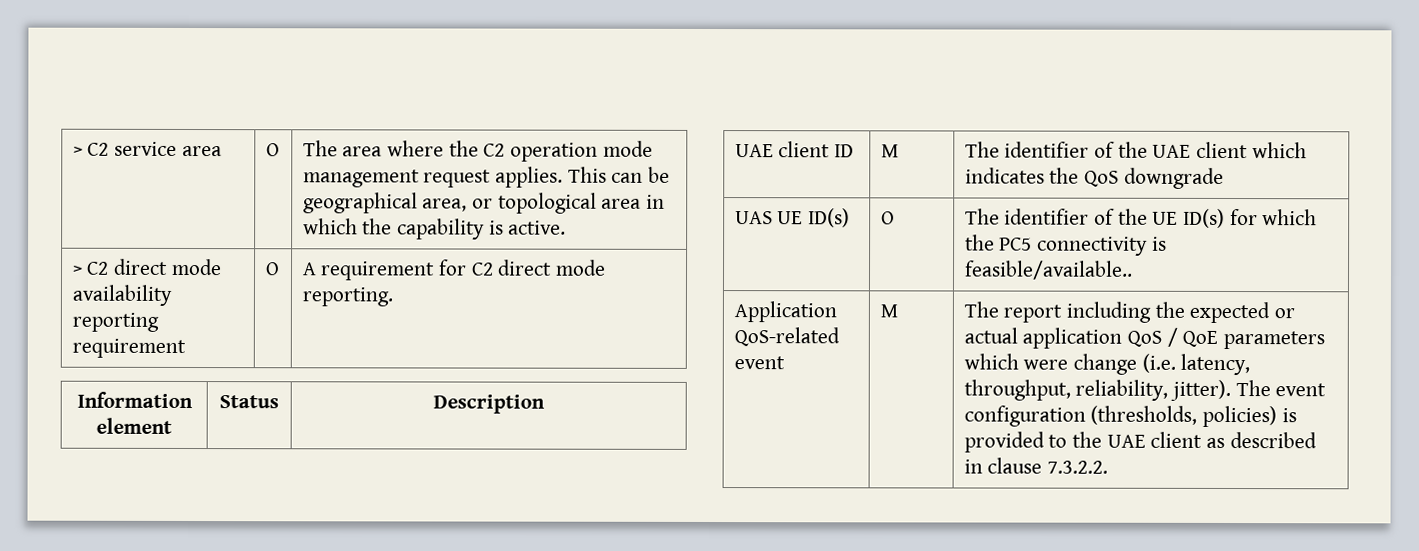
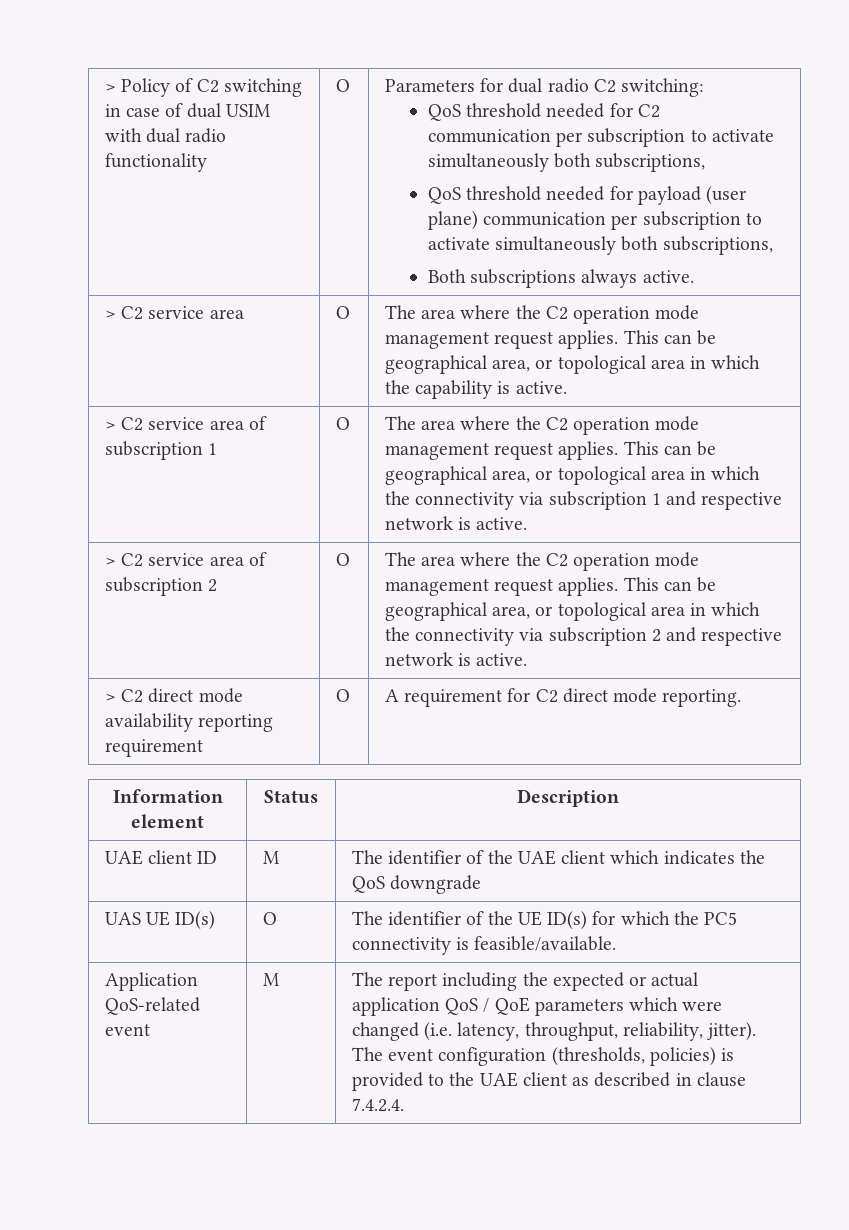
[72,146,83,156] > -> [104,78,302,97] [104,103,270,118] [104,128,227,143] [104,153,207,172] [335,79,350,92] [384,78,705,97] [427,103,660,121] [427,128,774,147] [427,153,706,172] [427,186,747,205] [427,211,762,230] [427,236,773,255] [427,269,694,288] [104,311,116,319] > Policy of C2 switching in case of dual USIM with dual radio functionality | O | Parameters for dual radio C2 switching: // QoS threshold needed for C2 communication per subscription to activate simultaneously both subscriptions, // QoS threshold needed for payload (user plane) communication per subscription to activate simultaneously both subscriptions, // Both subscriptions always active. // >
(567, 227) none -> [104,416,267,431] [104,441,218,460] [335,417,350,430] [384,416,700,435] [384,441,717,460] [384,466,761,485] [384,491,783,510] [384,516,528,530] [104,552,267,567] [104,577,218,596] [335,553,350,566] [384,552,700,571] [384,577,717,596] [384,602,761,621] [384,627,783,646] [384,652,528,666] // > C2 service area of subscription 1 | O | The area where the C2 operation mode management request applies. This can be geographical area, or topological area in which the connectivity via subscription 1 and respective network is active. // > C2 service area of subscription 2 | O | The area where the C2 operation mode management request applies. This can be geographical area, or topological area in which the connectivity via subscription 2 and respective network is active.
[963,260,1133,280] feasible/available.. -> [474,936,617,951] feasible/available.
[1073,353,1138,375] change -> [351,1022,419,1041] changed
[1047,460,1109,474] 7.3.2.2. -> [351,1098,404,1112] 7.4.2.4.

